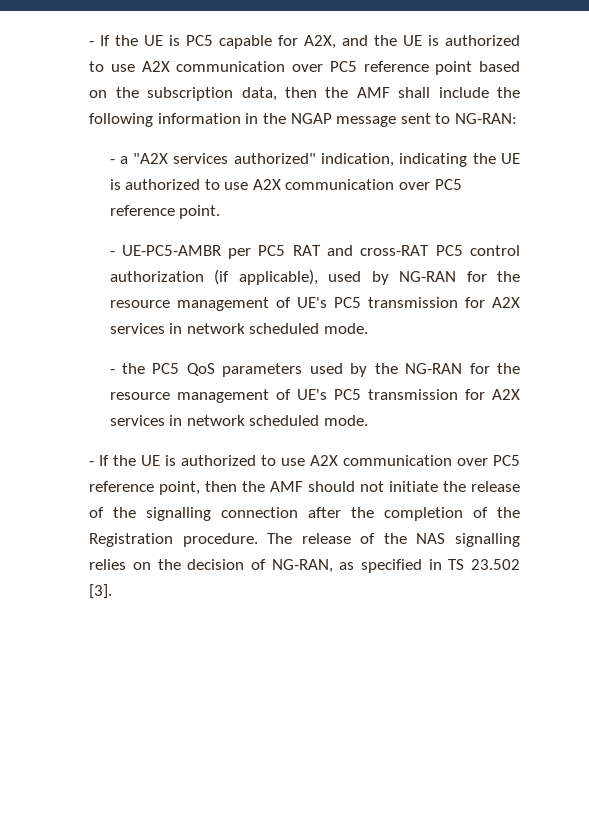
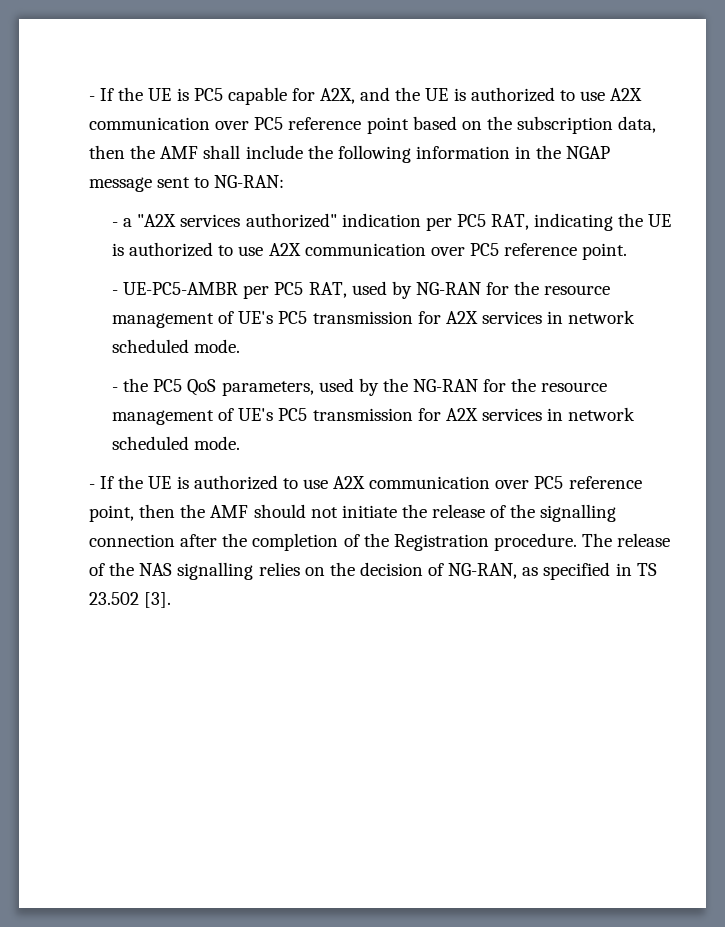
[321,153,395,167] indication, -> [341,213,530,231] indication per PC5 RAT,
[292,245,520,256] [109,269,318,285] RAT and cross-RAT PC5 control authorization (if applicable), -> [308,282,347,298] RAT,
[222,363,303,377] parameters -> [221,381,314,396] parameters,

